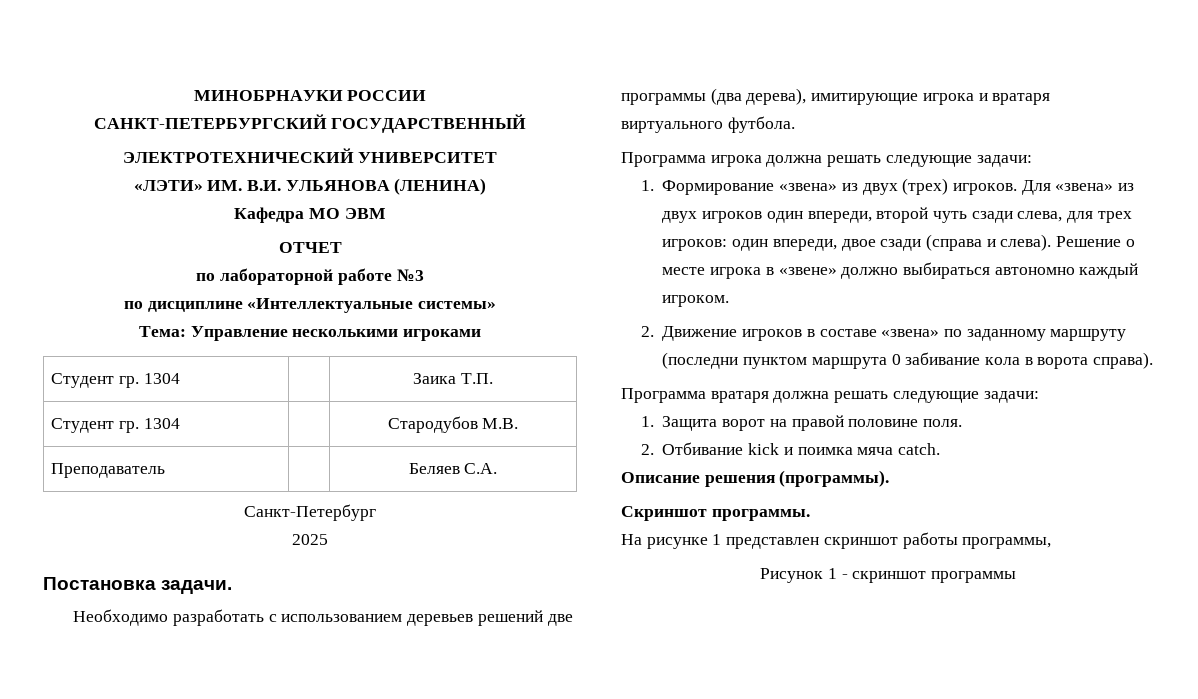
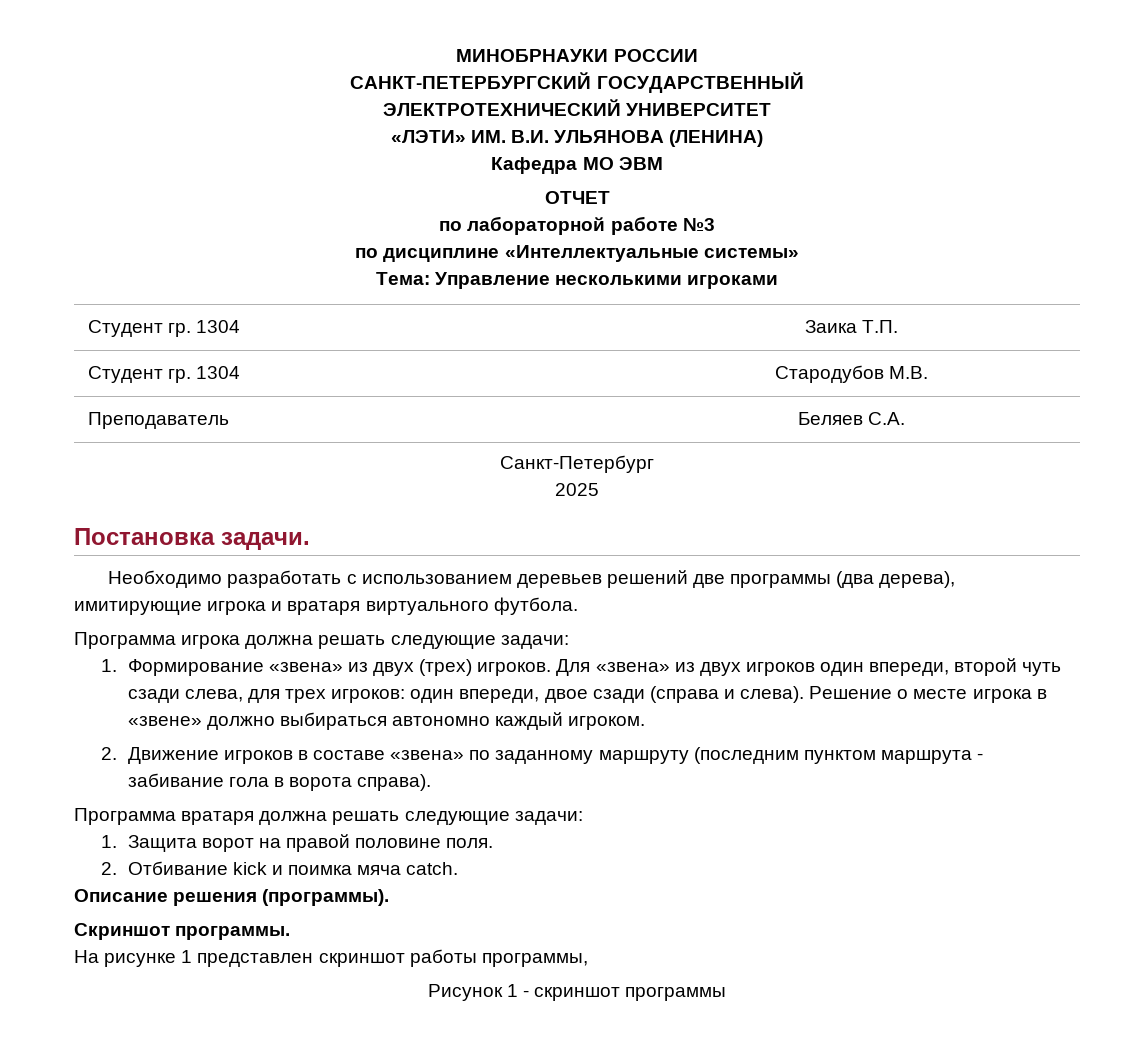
[662,352,739,369] (последни -> [693,747,799,764] (последним
[891,352,1021,365] 0 забивание кола -> [977,753,984,760] [127,773,269,787] - забивание гола

